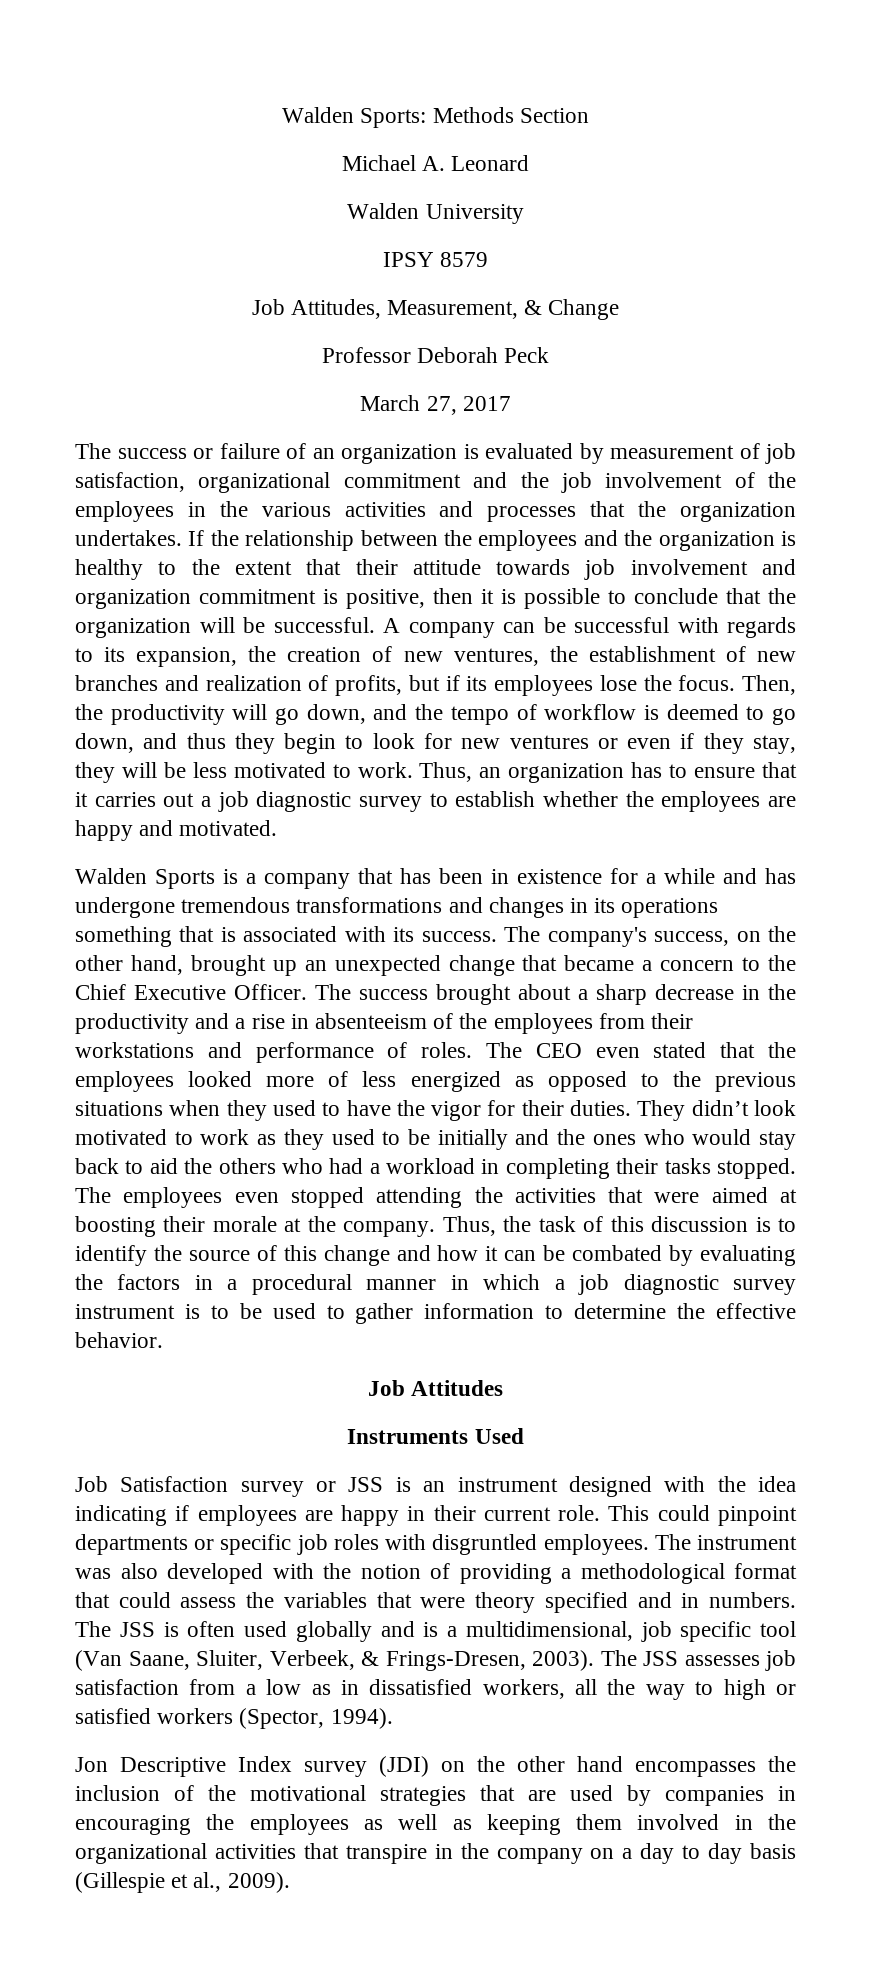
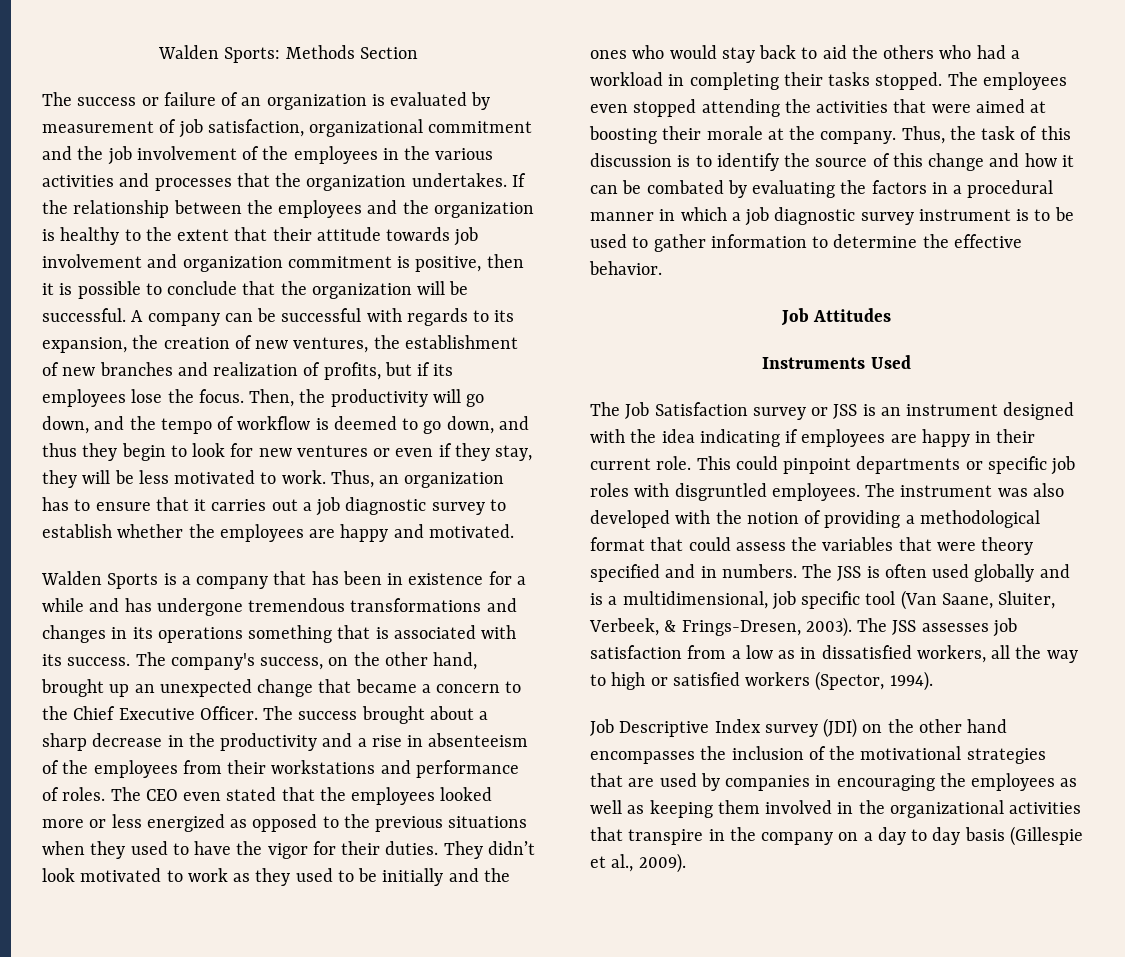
[341,155,530,171] [347,203,524,224] [382,252,489,267] [251,299,620,320] [321,347,550,363] [360,395,511,415] // Michael A. Leonard // Walden University // IPSY 8579 // Job Attitudes, Measurement, & Change // Professor Deborah Peck // March 27, 2017 -> (418, 53) none
[328,1071,349,1087] of -> [89,819,107,828] or
(524, 1436) none -> [590,402,620,416] The
[75,1757,108,1772] Jon -> [590,719,614,736] Job

